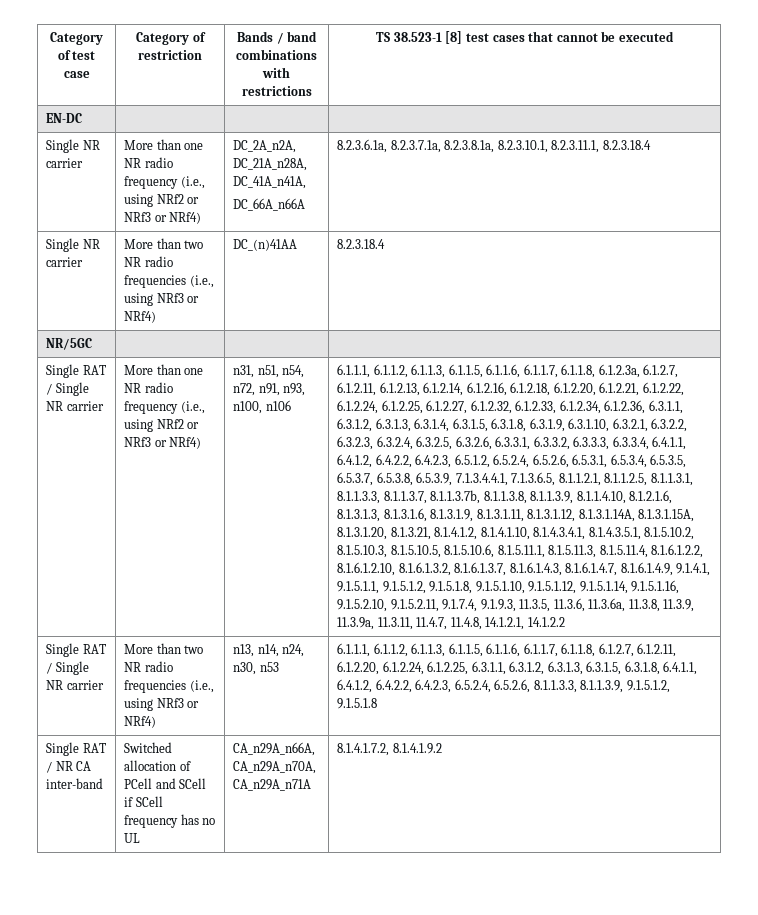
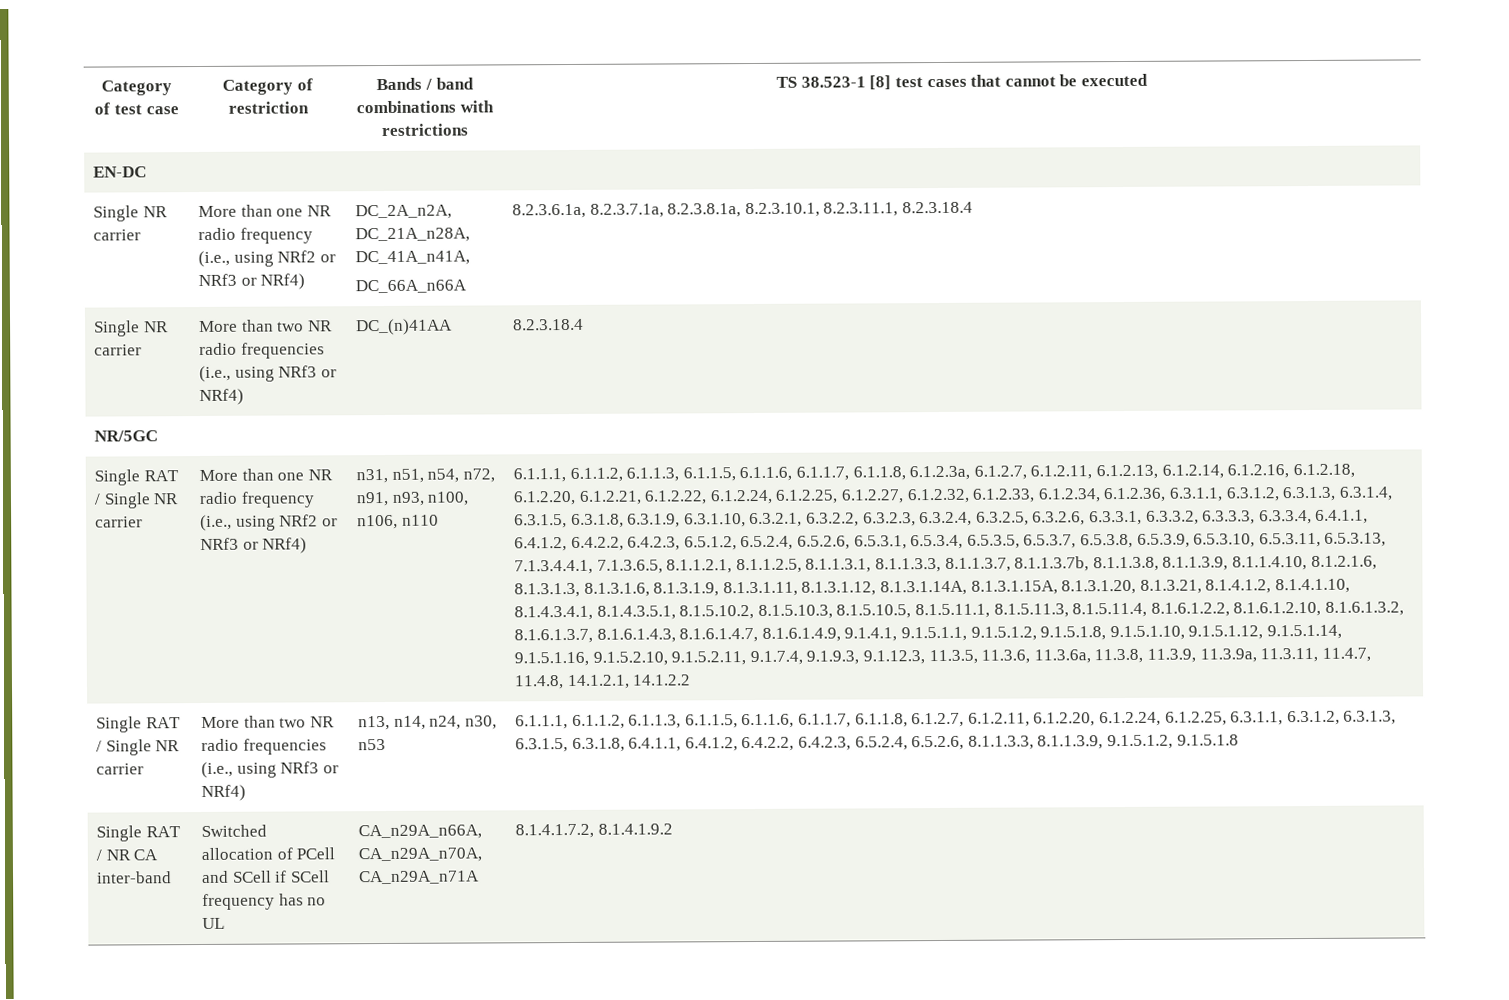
[265,400,291,411] n106 -> [357,514,439,530] n106, n110
(453, 479) none -> [1193,532,1387,548] 6.5.3.10, 6.5.3.11, 6.5.3.13,
[444,544,495,558] 8.1.5.10.6, -> (912, 611) none
(516, 605) none -> [863,650,926,665] 9.1.12.3,

